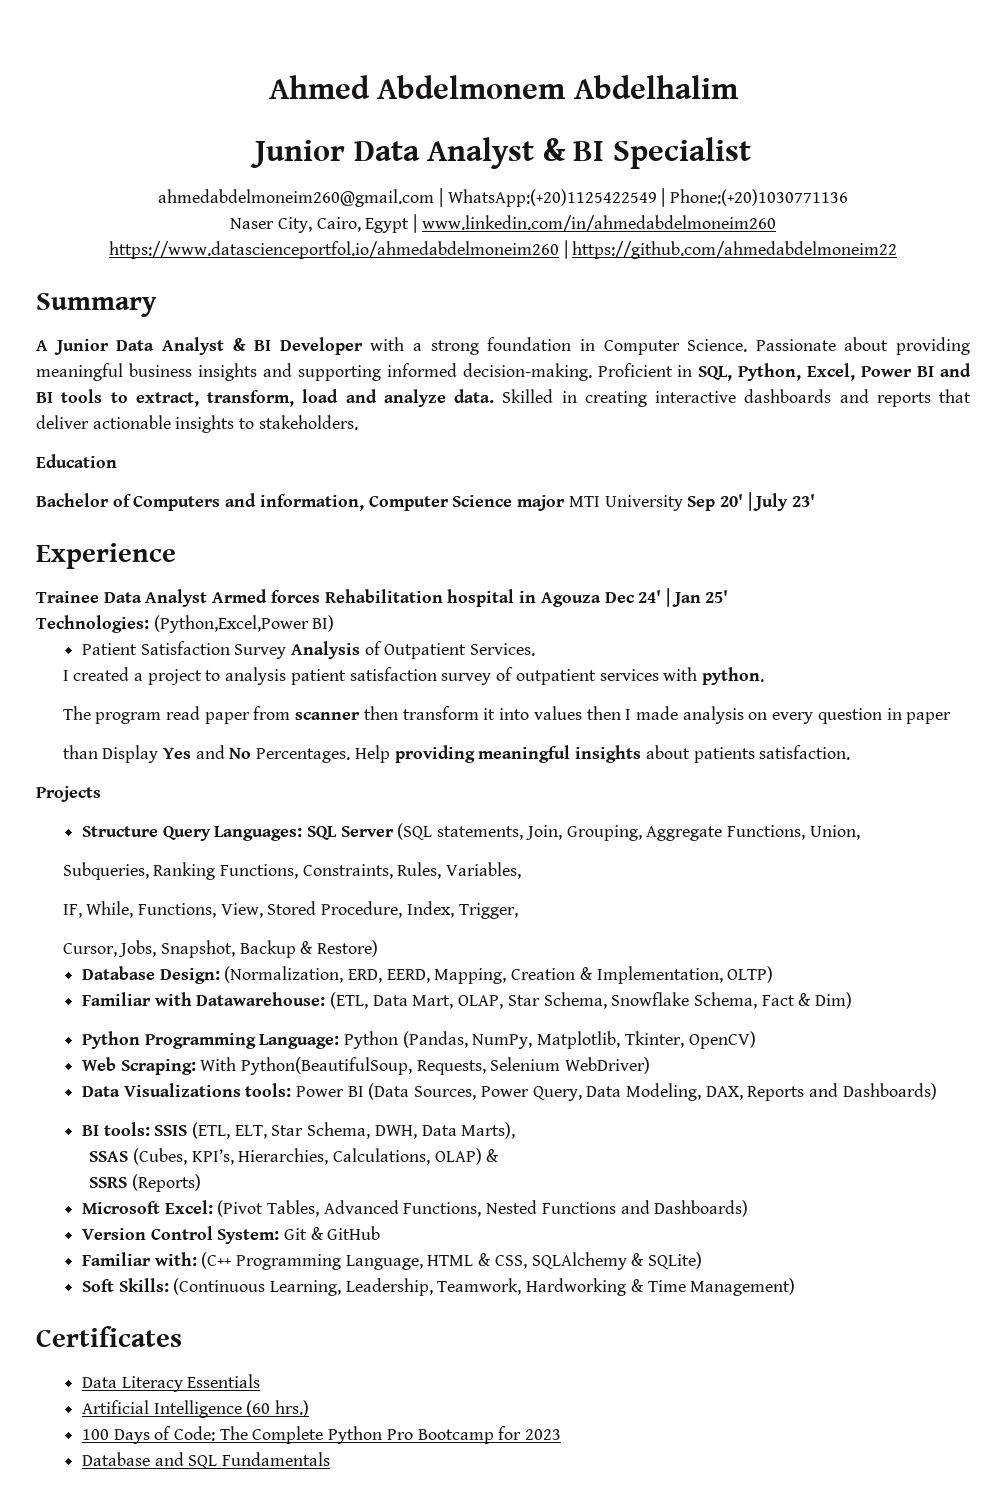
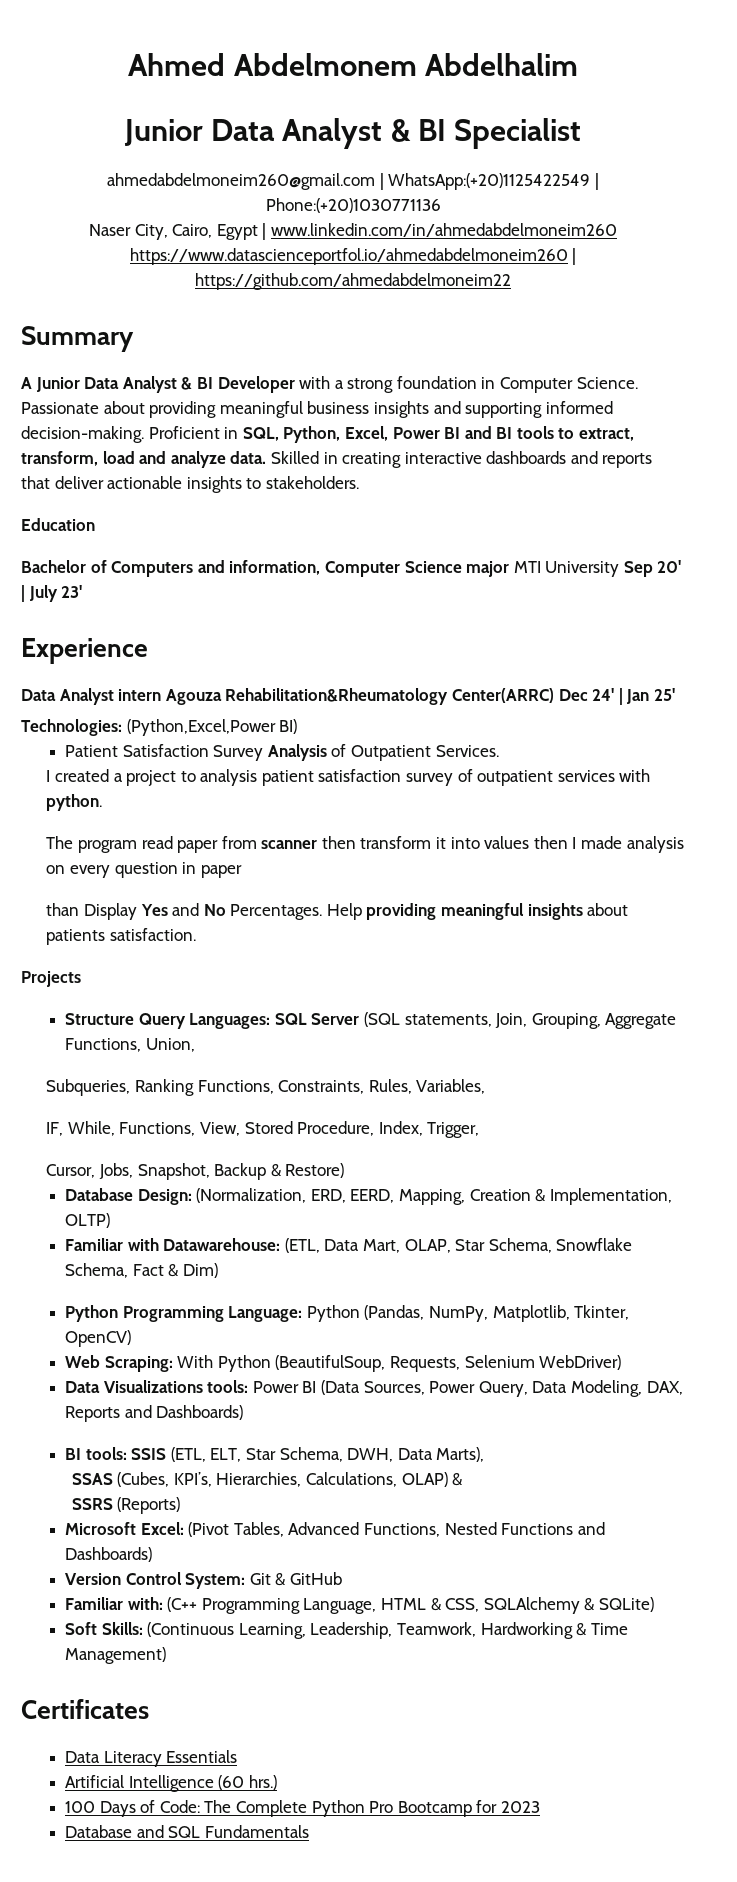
[36,589,601,607] Trainee Data Analyst Armed forces Rehabilitation hospital in Agouza -> [21,688,554,705] Data Analyst intern Agouza Rehabilitation&Rheumatology Center(ARRC)
[240,1057,412,1075] Python(BeautifulSoup, -> [217,1355,386,1372] Python (BeautifulSoup,

